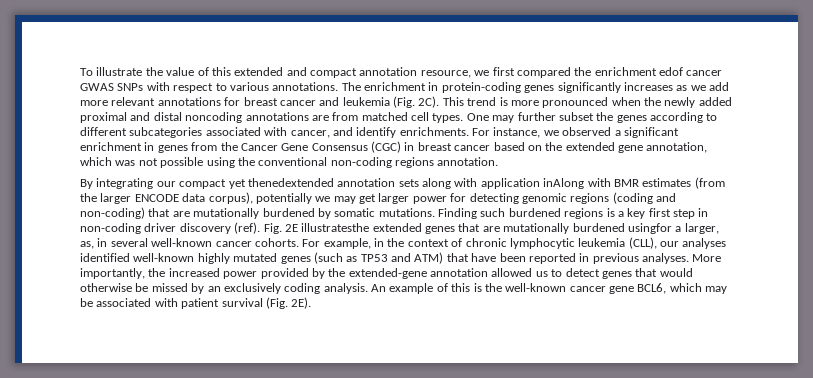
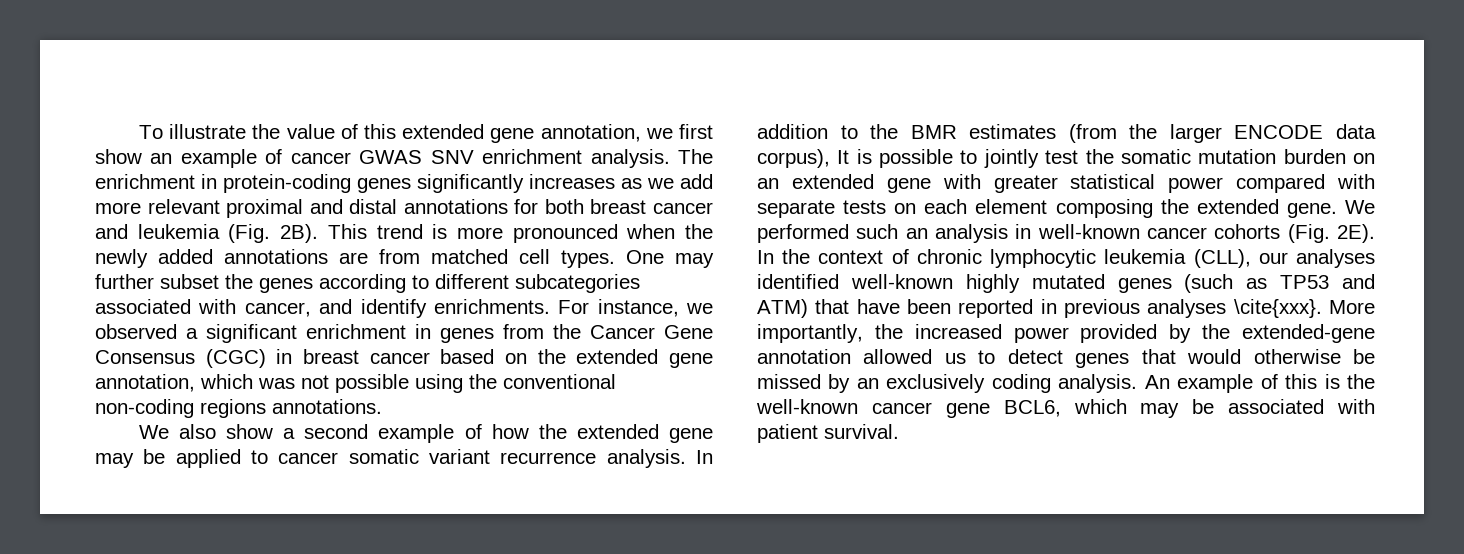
[286,67,723,78] [80,82,339,93] and compact annotation resource, we first compared the enrichment edof cancer GWAS SNPs with respect to various annotations. -> [490,124,713,143] [95,149,670,168] gene annotation, we first show an example of cancer GWAS SNV enrichment analysis.
(156, 101) none -> [226,199,398,218] proximal and distal
(241, 101) none -> [544,199,584,214] both
[418,96,440,108] 2C). -> [280,224,319,243] 2B).
[80,112,243,123] proximal and distal noncoding -> (213, 256) none
[437,157,499,166] [80,178,611,189] annotation. // By integrating our compact yet thenedextended annotation sets along with application inAlong with -> [272,399,382,414] [138,424,714,443] [95,449,713,468] [757,124,899,139] annotations. // We also show a second example of how the extended gene may be applied to cancer somatic variant recurrence analysis. In addition to the
[255,192,676,204] [80,207,709,219] [80,222,719,234] [80,238,384,249] potentially we may get larger power for detecting genomic regions (coding and non-coding) that are mutationally burdened by somatic mutations. Finding such burdened regions is a key first step in non-coding driver discovery (ref). Fig. 2E illustratesthe extended genes that are mutationally burdened usingfor a larger, as, in several well-known cancer cohorts. For example, in -> [837,149,1375,168] [757,174,1375,193] [757,199,1375,218] [757,224,1375,243] [757,250,774,264] It is possible to jointly test the somatic mutation burden on an extended gene with greater statistical power compared with separate tests on each element composing the extended gene. We performed such an analysis in well-known cancer cohorts (Fig. 2E). In
[642,253,689,264] analyses. -> [1147,299,1322,318] analyses \cite{xxx}.
[221,297,312,309] survival (Fig. 2E). -> [824,424,899,439] survival.

